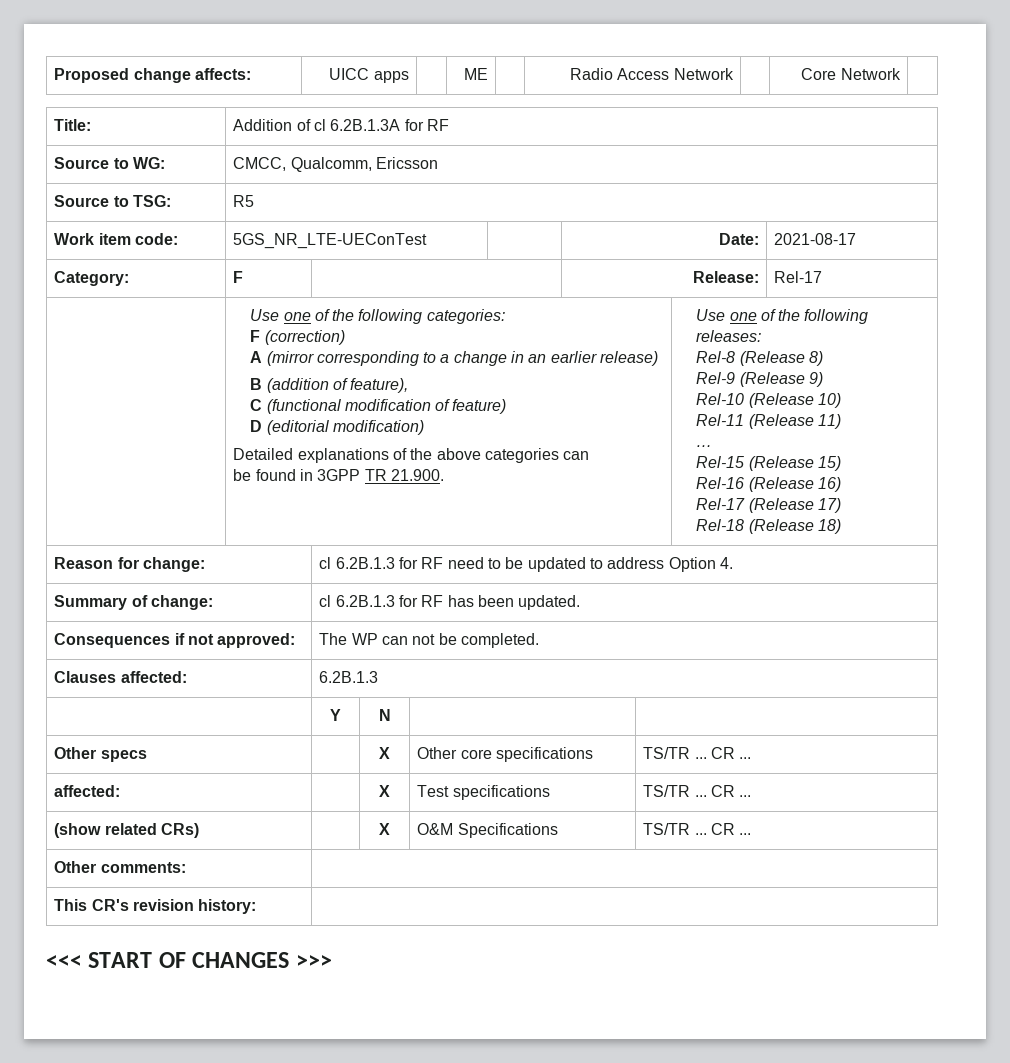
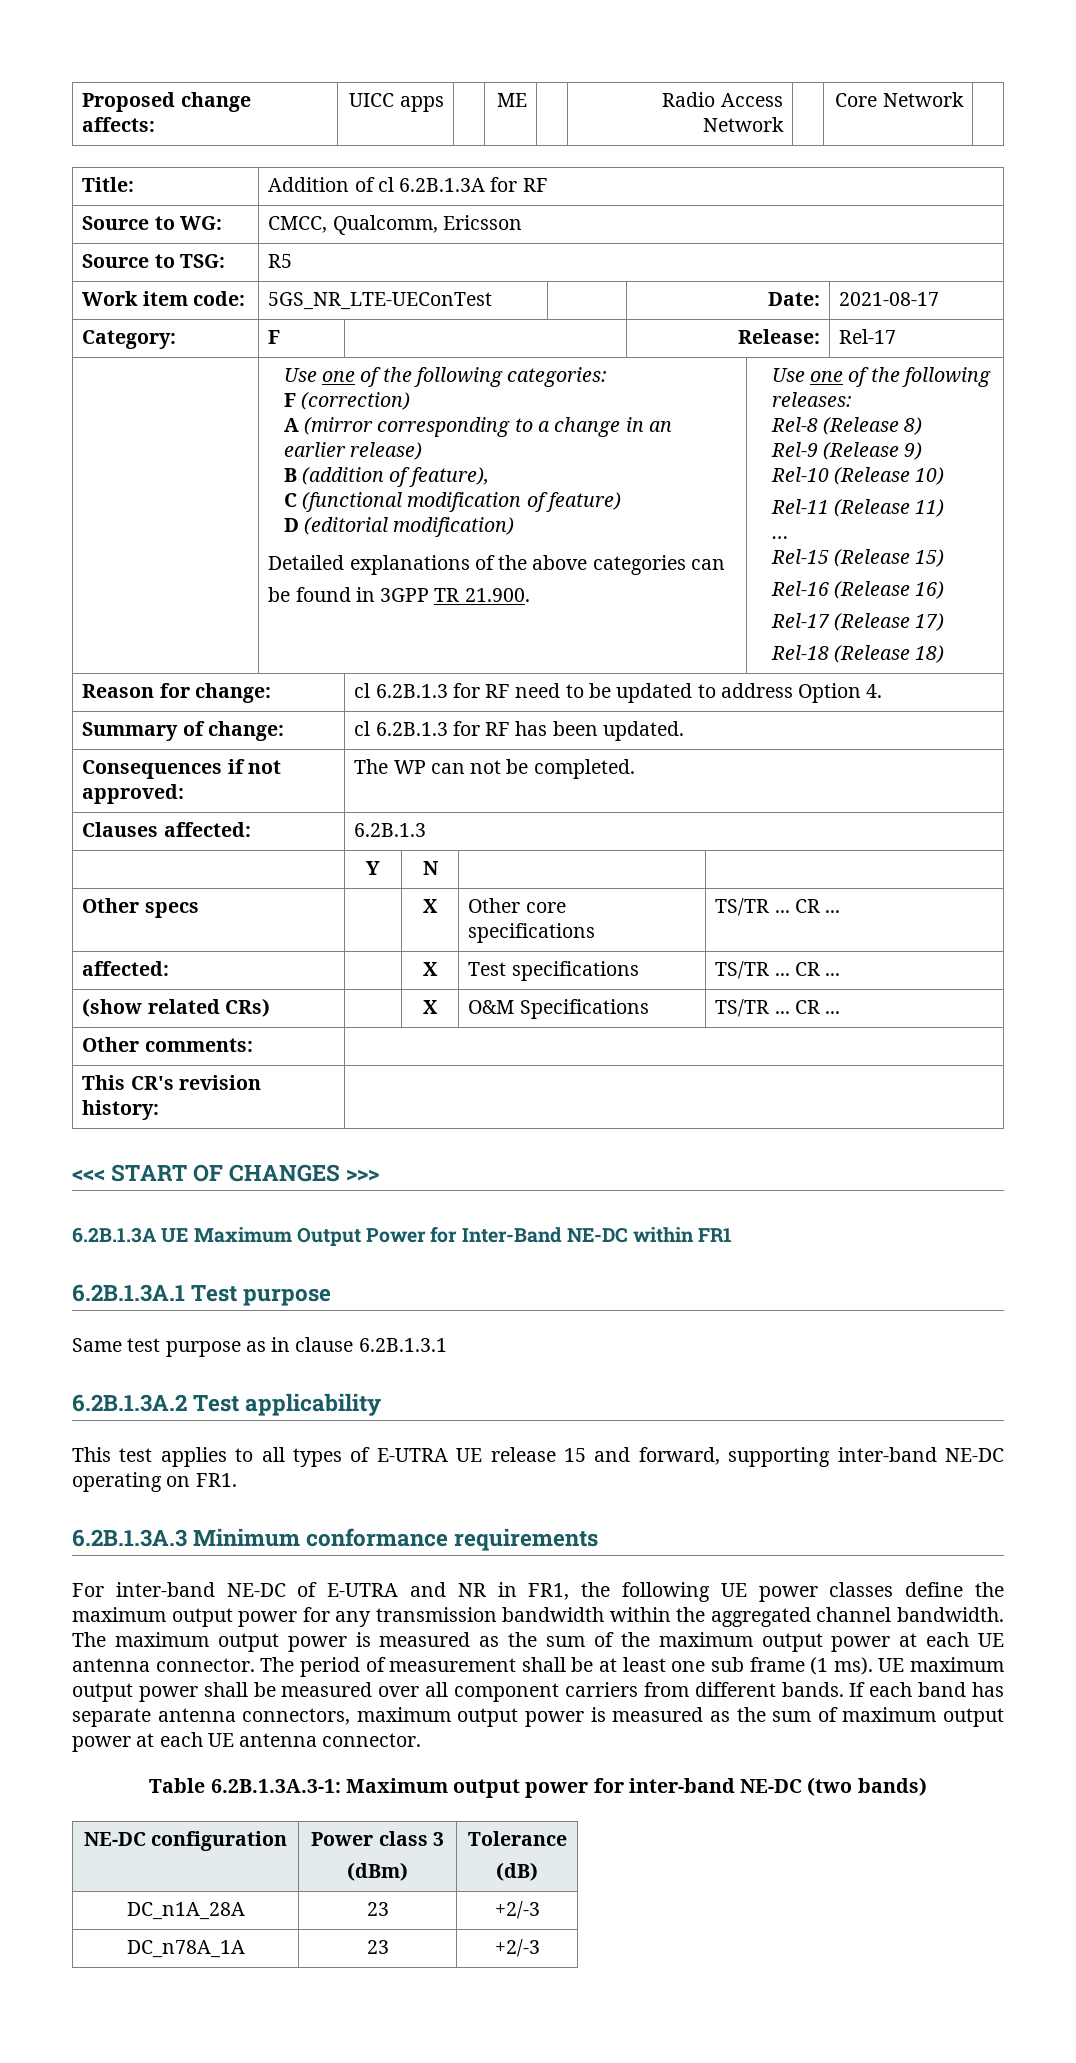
(332, 961) none -> [72,1226,733,1246] [72,1284,332,1306] [72,1337,447,1357] [72,1393,382,1416] [72,1447,1004,1467] [72,1472,237,1492] [72,1528,599,1551] [72,1582,1004,1602] [72,1607,1004,1627] [72,1632,1004,1652] [72,1657,1004,1677] [72,1682,1005,1702] [72,1707,1005,1727] [72,1732,422,1752] [149,1777,927,1798] [83,1831,288,1851] [311,1831,444,1846] [347,1862,408,1881] [467,1831,567,1846] [496,1862,538,1881] [126,1902,245,1920] [366,1902,389,1916] [494,1901,540,1919] [126,1940,245,1958] [366,1940,389,1954] [494,1939,540,1957] // 6.2B.1.3A UE Maximum Output Power for Inter-Band NE-DC within FR1 // 6.2B.1.3A.1 Test purpose // Same test purpose as in clause 6.2B.1.3.1 // 6.2B.1.3A.2 Test applicability // This test applies to all types of E-UTRA UE release 15 and forward, supporting inter-band NE-DC operating on FR1. // 6.2B.1.3A.3 Minimum conformance requirements // For inter-band NE-DC of E-UTRA and NR in FR1, the following UE power classes define the maximum output power for any transmission bandwidth within the aggregated channel bandwidth. The maximum output power is measured as the sum of the maximum output power at each UE antenna connector. The period of measurement shall be at least one sub frame (1 ms). UE maximum output power shall be measured over all component carriers from different bands. If each band has separate antenna connectors, maximum output power is measured as the sum of maximum output power at each UE antenna connector. // Table 6.2B.1.3A.3-1: Maximum output power for inter-band NE-DC (two bands) // NE-DC configuration | Power class 3 // (dBm) | Tolerance // (dB) // DC_n1A_28A | 23 | +2/-3 // DC_n78A_1A | 23 | +2/-3

